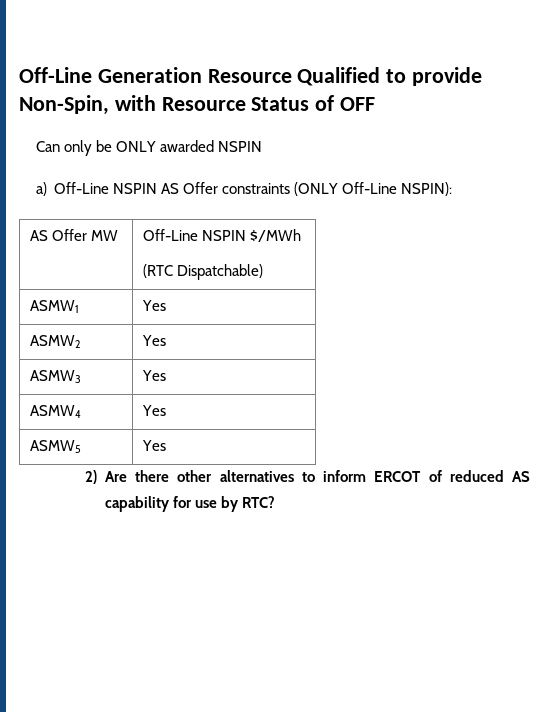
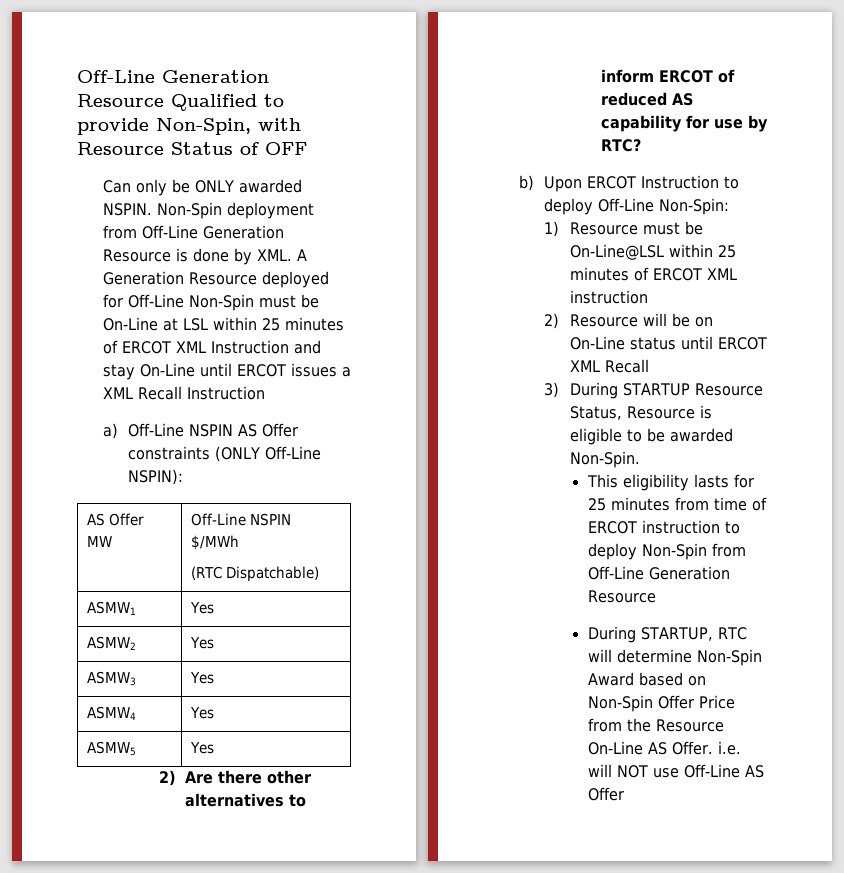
[217,141,262,152] NSPIN -> [102,202,314,219] [102,225,284,239] [102,248,307,265] [102,271,329,288] [102,294,319,311] [102,317,344,331] [102,340,321,354] [102,363,351,380] [102,386,265,400] NSPIN. Non-Spin deployment from Off-Line Generation Resource is done by XML. A Generation Resource deployed for Off-Line Non-Spin must be On-Line at LSL within 25 minutes of ERCOT XML Instruction and stay On-Line until ERCOT issues a XML Recall Instruction
(275, 502) none -> [518,175,740,192] [544,198,730,215] [544,221,703,237] [569,244,736,260] [569,267,737,281] [569,290,648,304] [544,313,713,329] [569,336,767,350] [569,359,649,373] [544,382,763,399] [569,405,712,420] [569,428,733,445] [569,451,640,468] [586,474,754,491] [587,497,767,511] [587,520,740,534] [587,543,746,560] [587,566,730,580] [587,590,656,603] [587,626,747,643] [587,649,762,666] [587,672,706,686] [587,695,735,712] [587,718,724,732] [587,741,741,755] [587,764,764,778] [587,787,624,801] // b) Upon ERCOT Instruction to deploy Off-Line Non-Spin: // 1) Resource must be On-Line@LSL within 25 minutes of ERCOT XML instruction // 2) Resource will be on On-Line status until ERCOT XML Recall // 3) During STARTUP Resource Status, Resource is eligible to be awarded Non-Spin. // This eligibility lasts for 25 minutes from time of ERCOT instruction to deploy Non-Spin from Off-Line Generation Resource // During STARTUP, RTC will determine Non-Spin Award based on Non-Spin Offer Price from the Resource On-Line AS Offer. i.e. will NOT use Off-Line AS Offer

